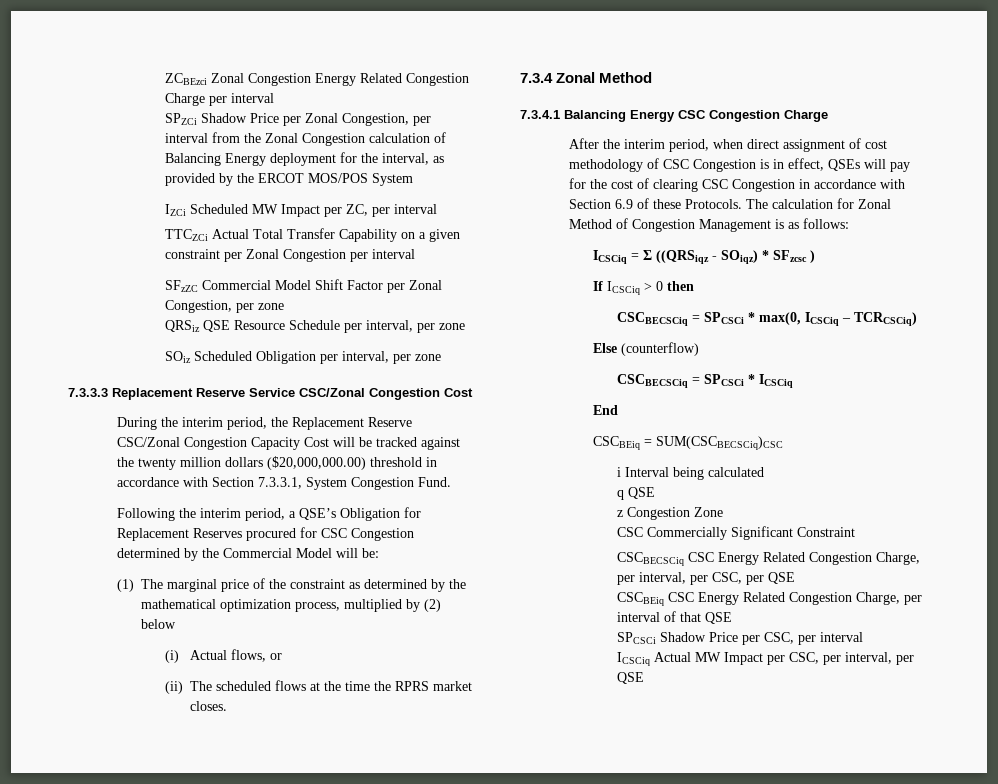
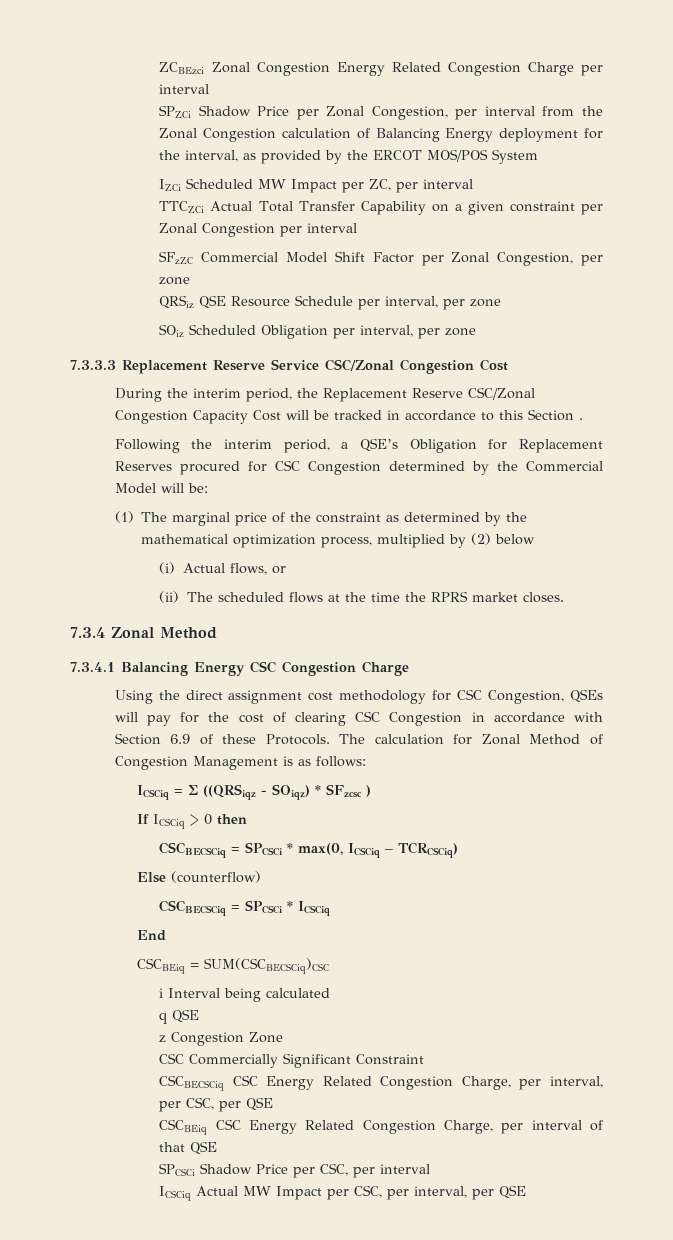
[420,437,460,450] [116,456,437,470] [116,477,451,490] against the twenty million dollars ($20,000,000.00) threshold in accordance with Section 7.3.3.1, System Congestion Fund. -> [386,409,583,421] in accordance to this Section .
[568,138,743,152] After the interim period, when -> [114,690,180,704] Using the
[848,138,861,149] of -> (303, 697) none
[646,158,824,172] of CSC Congestion is in effect, -> [432,689,565,704] for CSC Congestion,

